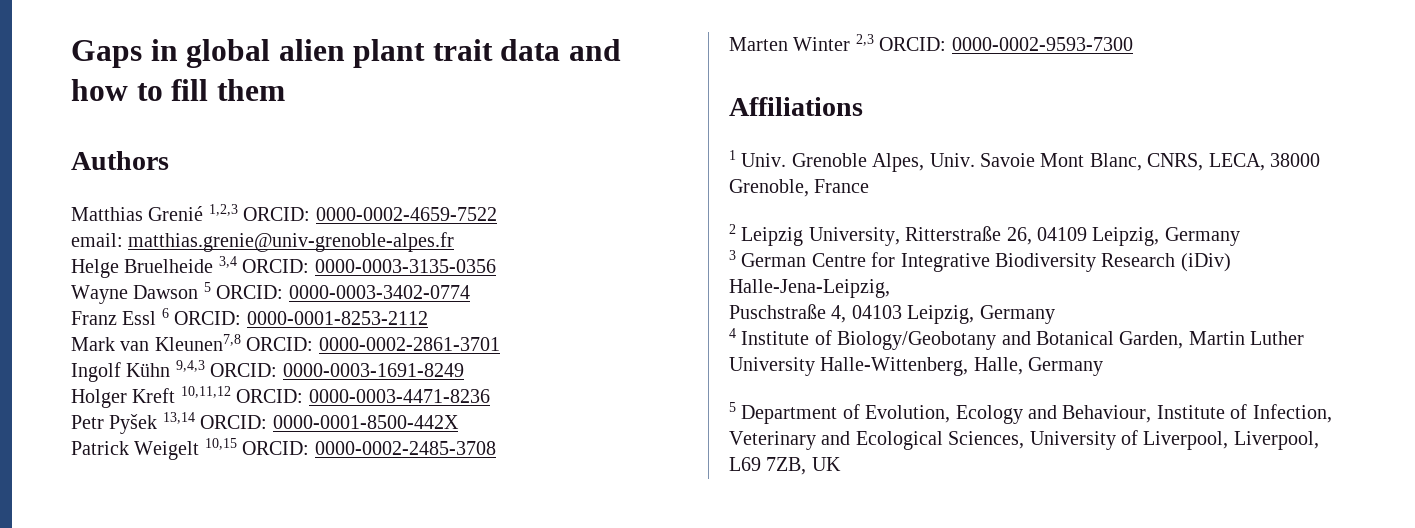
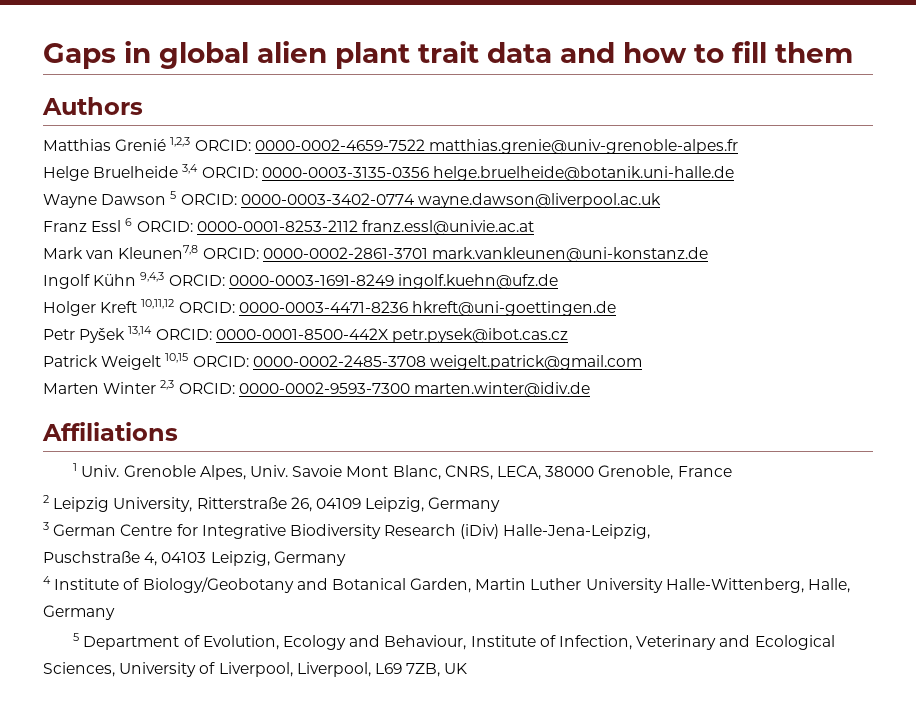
[71,233,123,247] // email: -> (425, 145) none
(496, 266) none -> [432,166,734,181] helge.bruelheide@botanik.uni-halle.de
(470, 292) none -> [417,193,661,208] wayne.dawson@liverpool.ac.uk
(428, 318) none -> [361,220,534,235] franz.essl@univie.ac.at
(500, 344) none -> [431,247,708,262] mark.vankleunen@uni-konstanz.de
(464, 370) none -> [397,274,558,289] ingolf.kuehn@ufz.de
(490, 396) none -> [411,301,616,316] hkreft@uni-goettingen.de
(459, 422) none -> [391,328,568,343] petr.pysek@ibot.cas.cz
(496, 448) none -> [429,355,642,370] weigelt.patrick@gmail.com
(1133, 44) none -> [413,382,590,397] marten.winter@idiv.de

